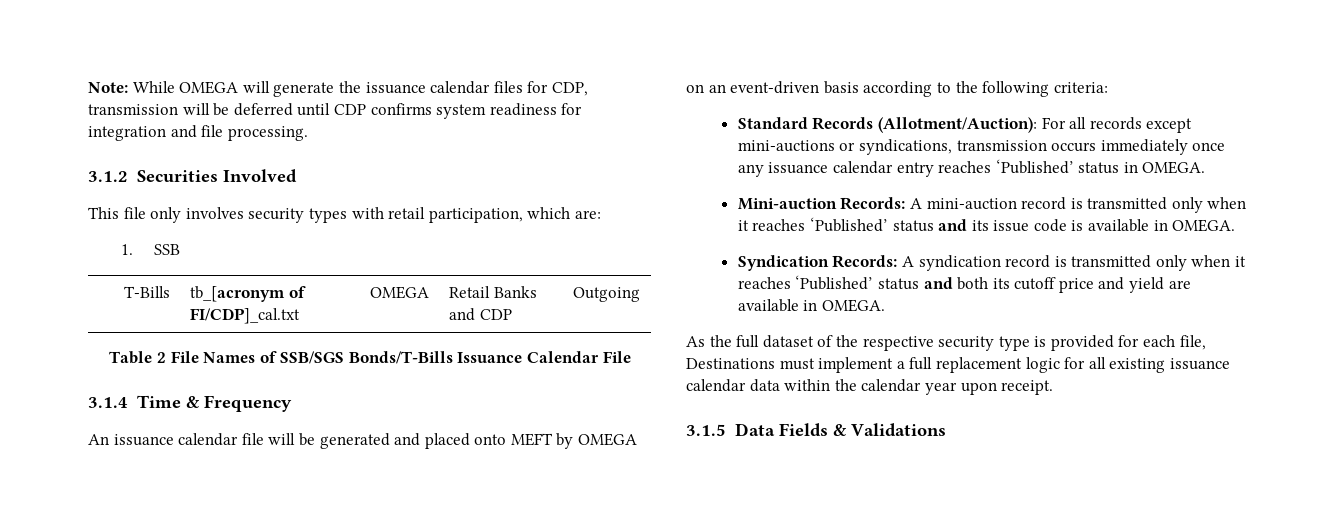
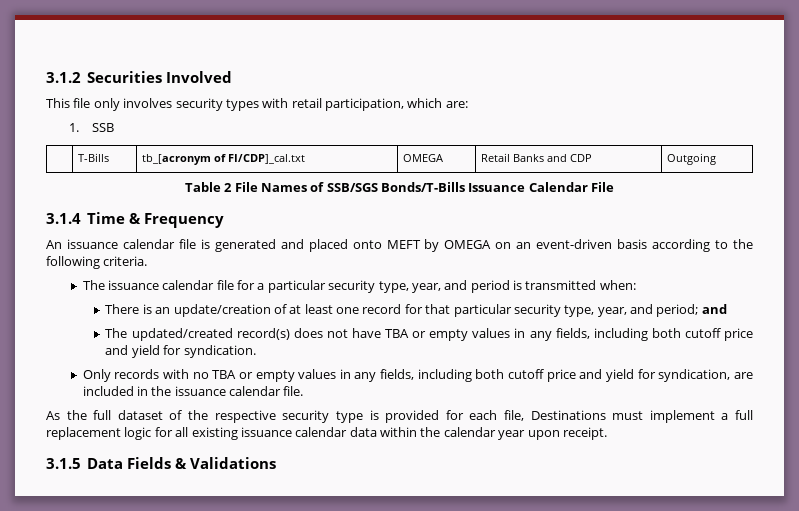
[88,81,588,97] [88,103,583,119] [88,125,308,141] Note: While OMEGA will generate the issuance calendar files for CDP, transmission will be deferred until CDP confirms system readiness for integration and file processing. // -> (46, 77) none
[268,433,315,446] will be -> [200,239,210,249] is
[1053,82,1108,93] [737,117,1193,133] [737,139,1226,155] [737,159,1206,177] [737,197,1247,213] [737,217,1236,232] [737,255,1247,271] [737,275,1191,293] [737,299,885,312] criteria: // Standard Records (Allotment/Auction): For all records except mini-auctions or syndications, transmission occurs immediately once any issuance calendar entry reaches ‘Published’ status in OMEGA. // Mini-auction Records: A mini-auction record is transmitted only when it reaches ‘Published’ status and its issue code is available in OMEGA. // Syndication Records: A syndication record is transmitted only when it reaches ‘Published’ status and both its cutoff price and yield are available in OMEGA. -> [103,256,148,266] [82,280,636,293] [105,304,727,317] [105,328,754,341] [105,345,256,358] [82,369,753,382] [82,386,304,396] criteria. // The issuance calendar file for a particular security type, year, and period is transmitted when: // There is an update/creation of at least one record for that particular security type, year, and period; and // The updated/created record(s) does not have TBA or empty values in any fields, including both cutoff price and yield for syndication. // Only records with no TBA or empty values in any fields, including both cutoff price and yield for syndication, are included in the issuance calendar file.

